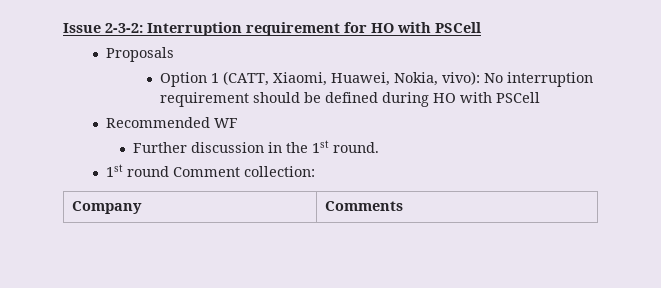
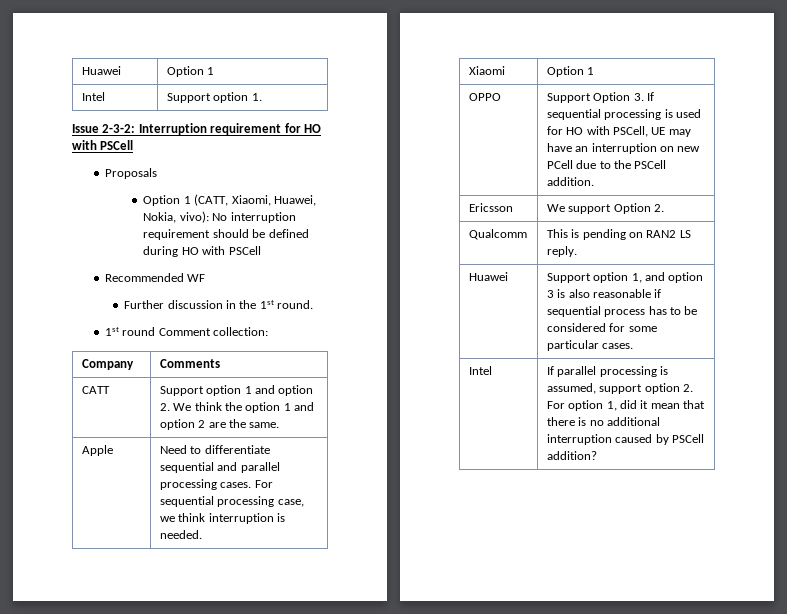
(63, 28) none -> [81,66,121,75] [166,66,215,77] [81,92,105,101] [166,92,262,103] Huawei | Option 1 // Intel | Support option 1. //
(403, 206) none -> [81,386,110,394] [159,385,314,396] [159,402,315,413] [159,419,280,430] [81,445,113,456] [159,445,270,454] [159,462,280,473] [159,479,273,490] [159,496,304,507] [159,513,286,524] [159,530,202,539] [468,66,505,75] [546,66,595,77] [468,93,501,101] [546,92,655,103] [546,109,702,120] [546,126,691,137] [546,143,701,154] [546,160,667,169] [546,177,594,186] [468,203,513,212] [546,203,665,214] [468,229,527,240] [546,229,691,240] [546,246,577,257] [468,272,508,281] [546,272,704,283] [546,289,662,298] [546,306,698,317] [546,323,657,332] [546,340,634,351] [468,366,492,375] [546,366,669,377] [546,383,694,394] [546,400,706,411] [546,417,661,426] [546,434,705,445] [546,451,597,460] // CATT | Support option 1 and option 2. We think the option 1 and option 2 are the same. // Apple | Need to differentiate sequential and parallel processing cases. For sequential processing case, we think interruption is needed. // Xiaomi | Option 1 // OPPO | Support Option 3. If sequential processing is used for HO with PSCell, UE may have an interruption on new PCell due to the PSCell addition. // Ericsson | We support Option 2. // Qualcomm | This is pending on RAN2 LS reply. // Huawei | Support option 1, and option 3 is also reasonable if sequential process has to be considered for some particular cases. // Intel | If parallel processing is assumed, support option 2. For option 1, did it mean that there is no additional interruption caused by PSCell addition?

